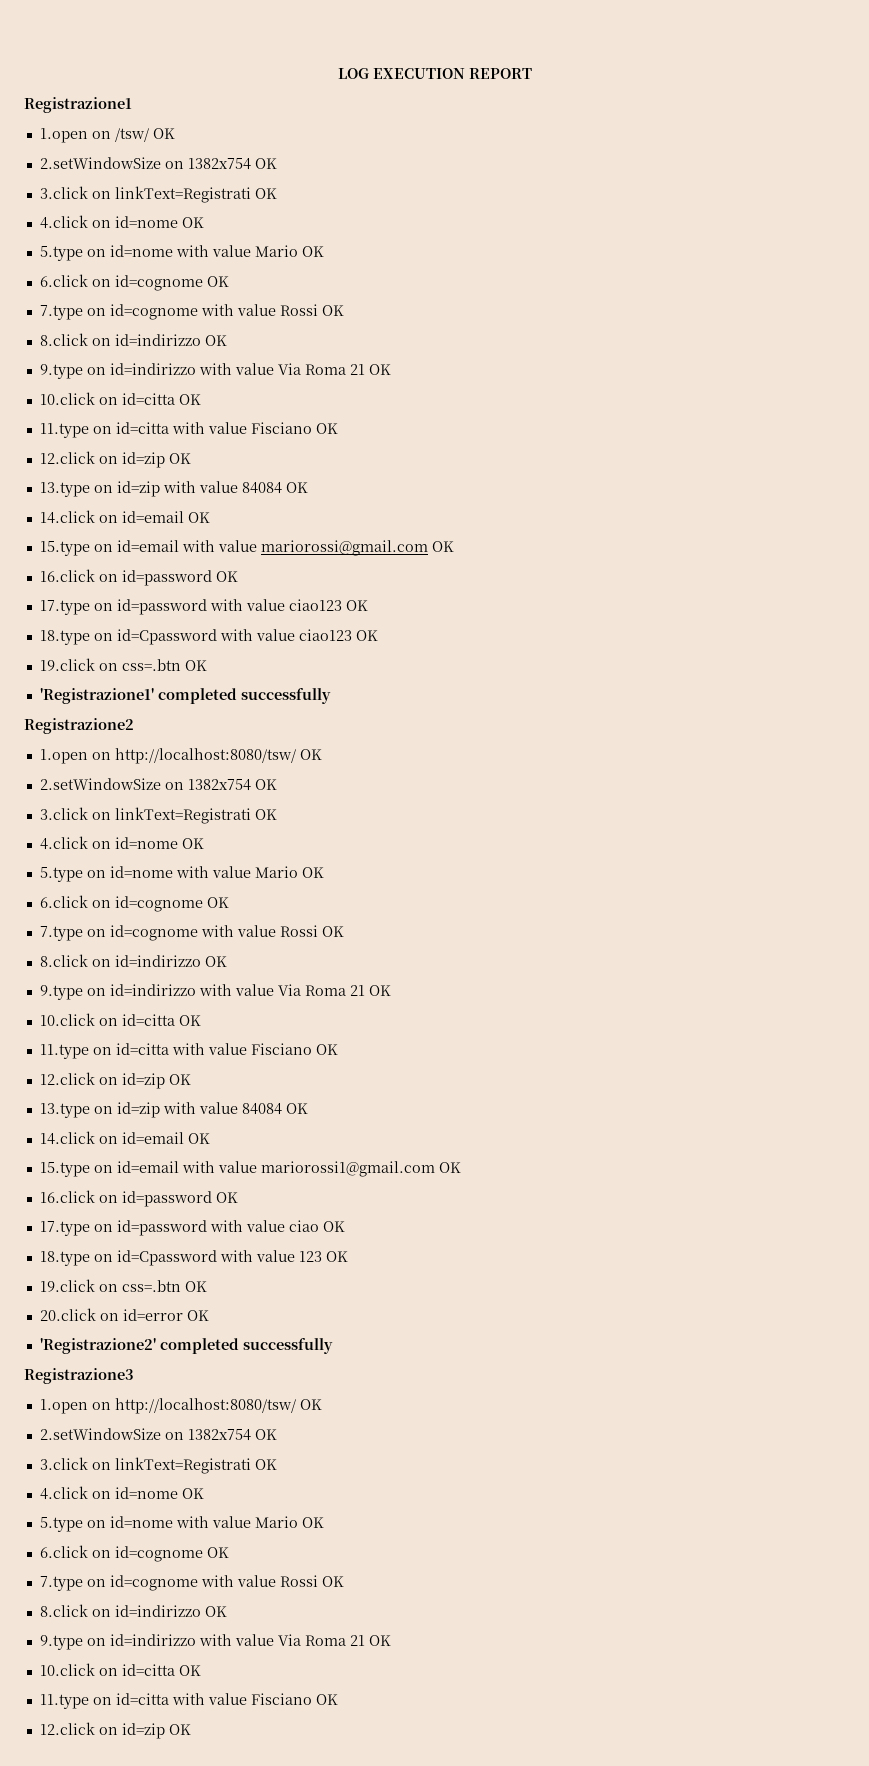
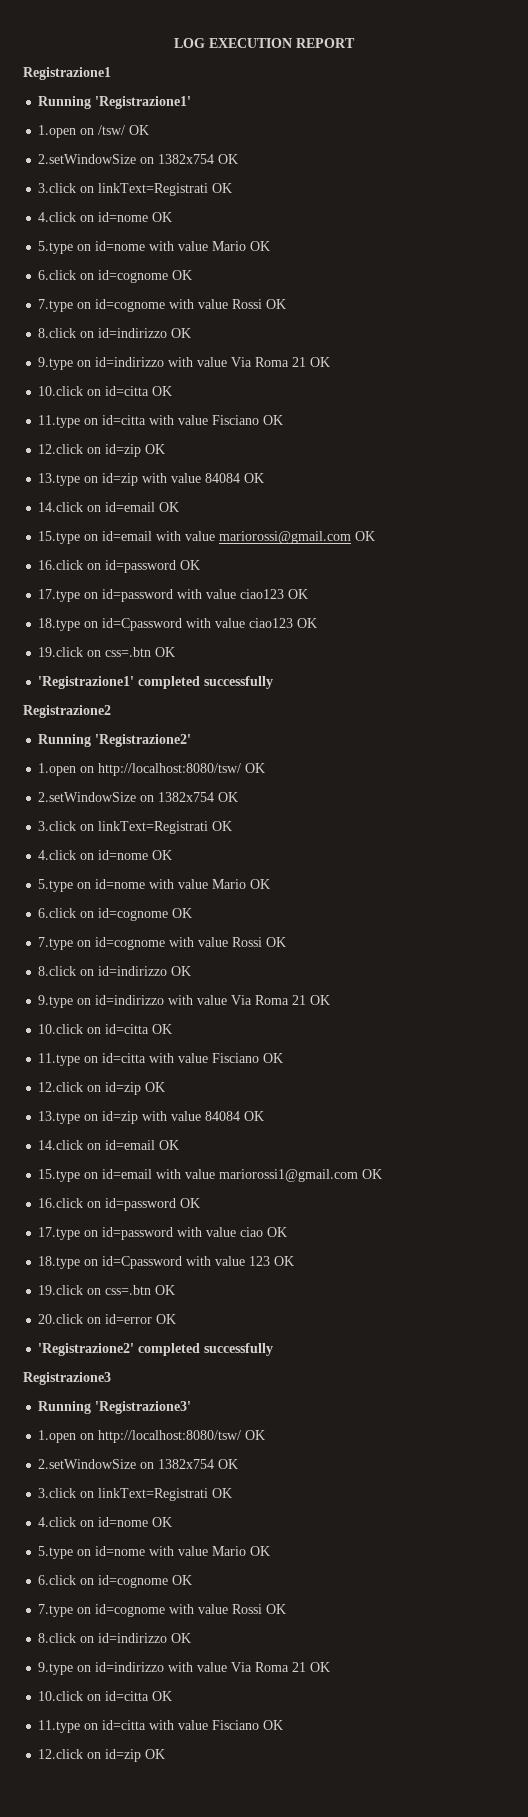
(132, 105) none -> [38,96,192,109] // Running 'Registrazione1'
(134, 726) none -> [38,734,192,747] // Running 'Registrazione2'
(134, 1376) none -> [38,1401,192,1414] // Running 'Registrazione3'

